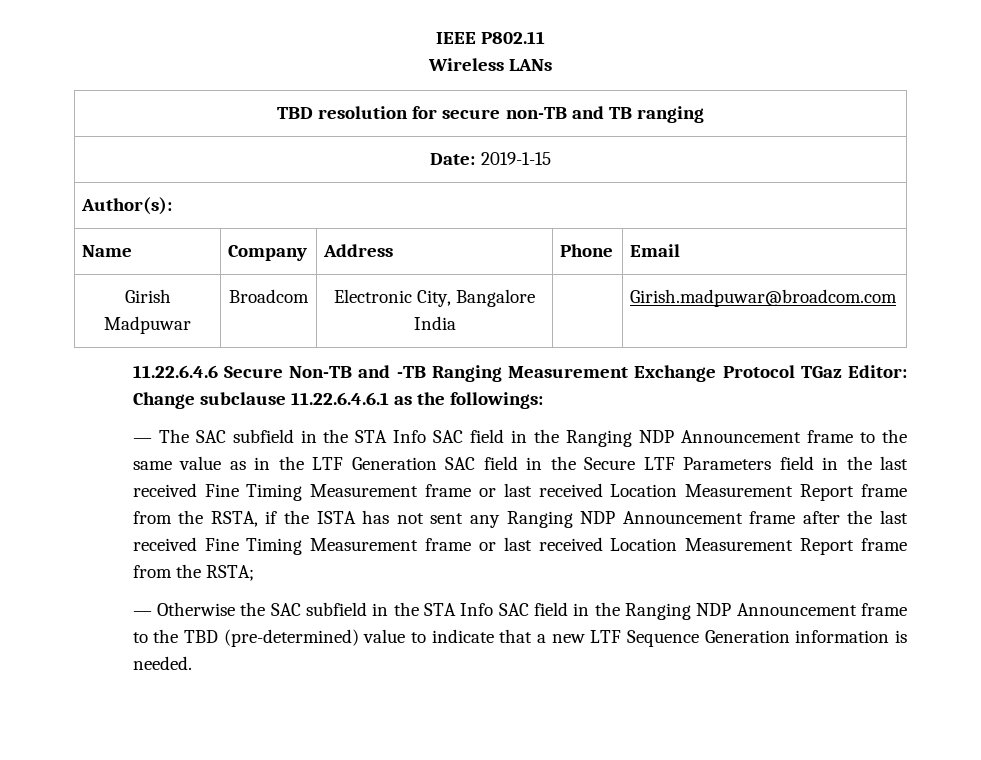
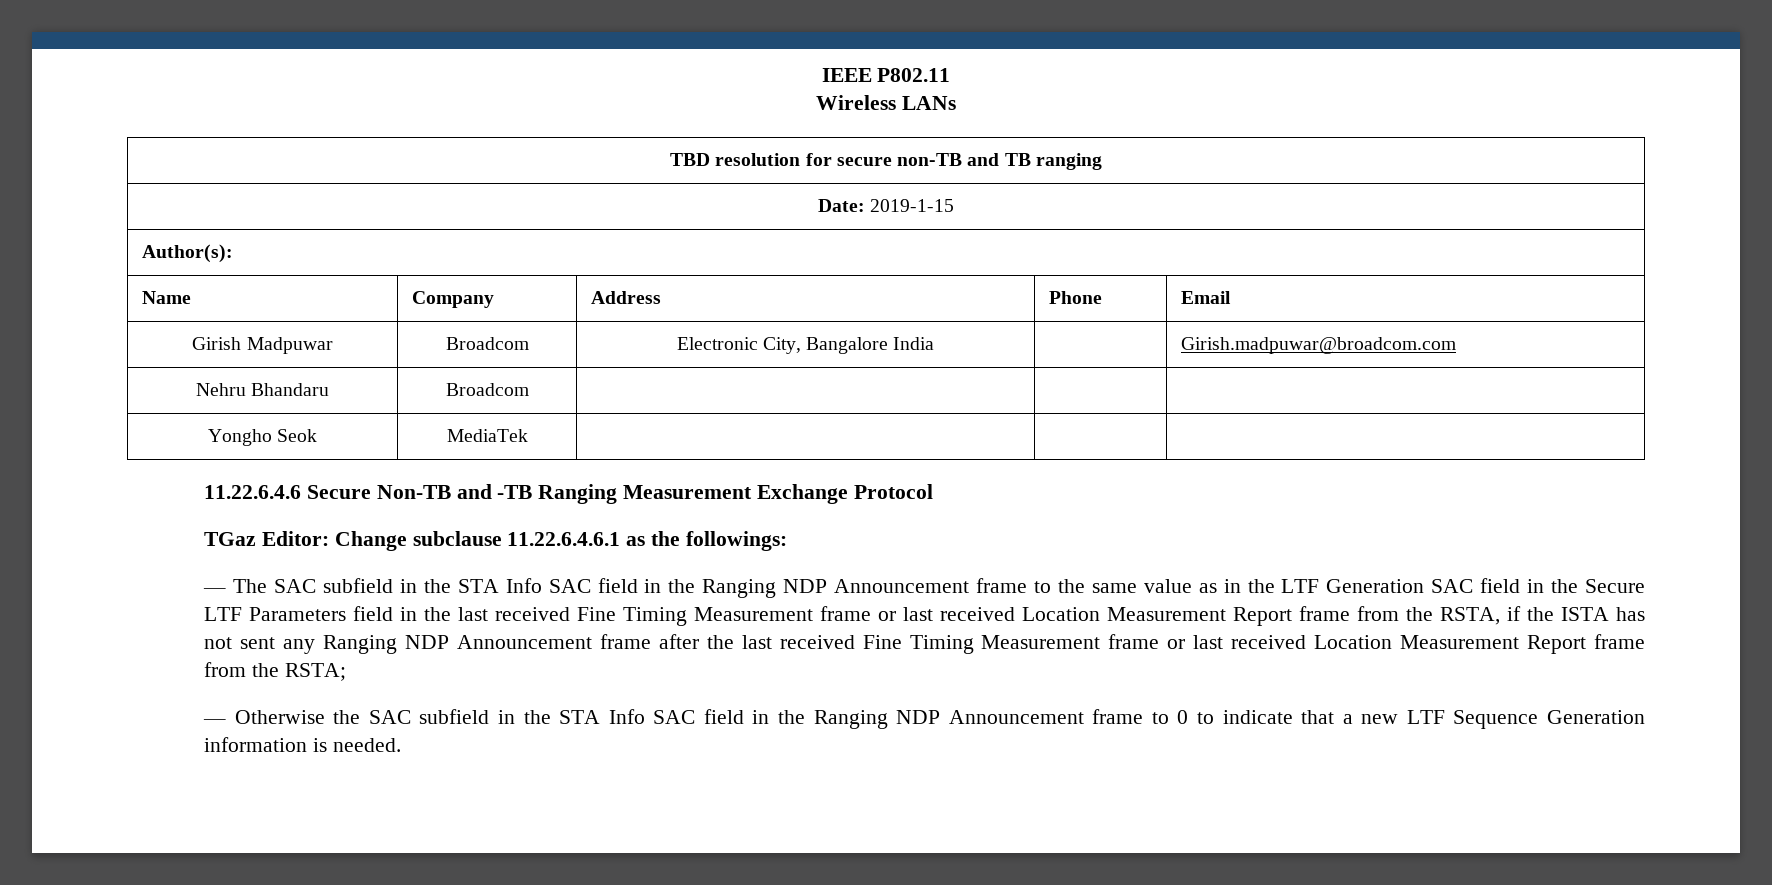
(898, 298) none -> [195,383,330,396] [445,383,529,396] [207,429,318,446] [446,429,528,442] // Nehru Bhandaru | Broadcom | | | // Yongho Seok | MediaTek | | |
(795, 371) none -> (933, 491) //
[153,629,406,647] the TBD (pre-determined) value -> [1177,710,1189,724] 0

